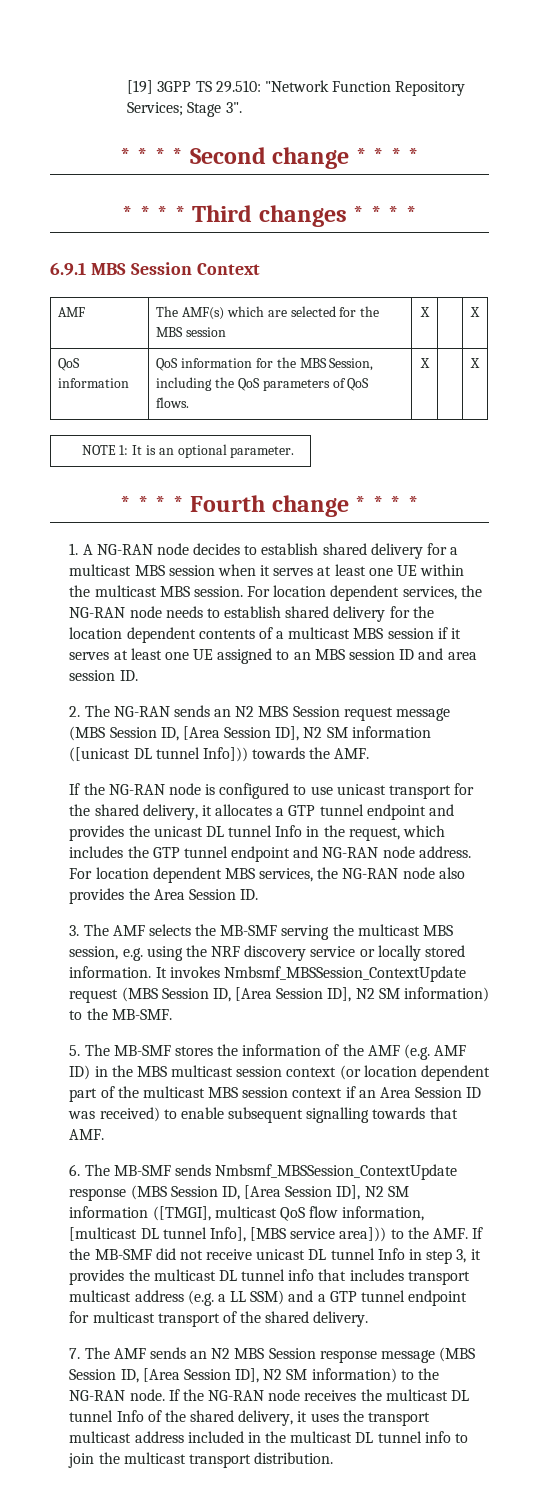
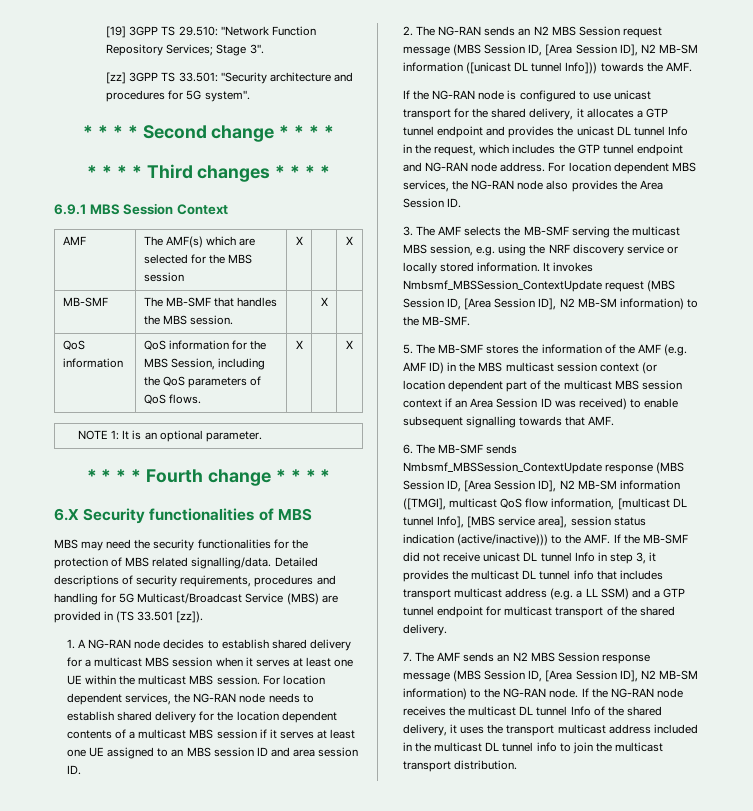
(242, 107) none -> [106,72,353,84] [106,90,250,102] // [zz] 3GPP TS 33.501: "Security architecture and procedures for 5G system".
(480, 312) none -> [62,297,108,307] [143,297,277,307] [143,315,233,325] [320,297,328,306] // MB-SMF | The MB-SMF that handles the MBS session. | | X |
(419, 504) none -> [54,508,312,524] [54,539,308,551] [54,557,318,569] [54,575,336,587] [54,593,338,605] [54,611,204,623] // 6.X Security functionalities of MBS // MBS may need the security functionalities for the protection of MBS related signalling/data. Detailed descriptions of security requirements, procedures and handling for 5G Multicast/Broadcast Service (MBS) are provided in (TS 33.501 [zz]).
[326,727,348,738] SM -> [658,44,698,54] MB-SM
[378,988,400,999] SM -> [577,298,617,308] MB-SM
[387,1186,409,1197] SM -> [577,480,617,490] MB-SM
[339,1227,387,1242] area])) -> [538,516,646,528] [403,534,549,546] area], session status indication (active/inactive)))
[286,1369,308,1380] SM -> [658,670,698,680] MB-SM

